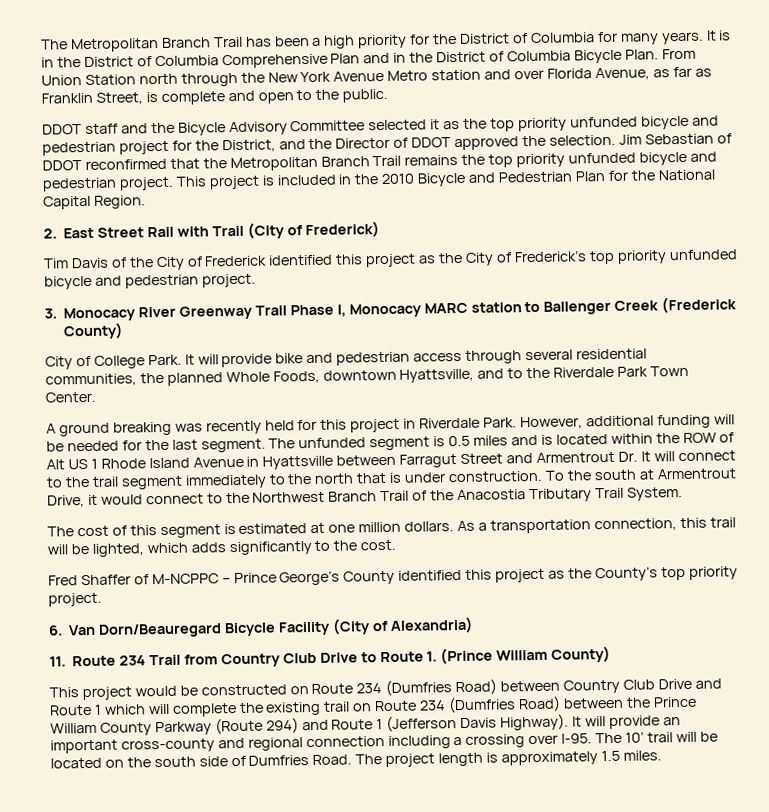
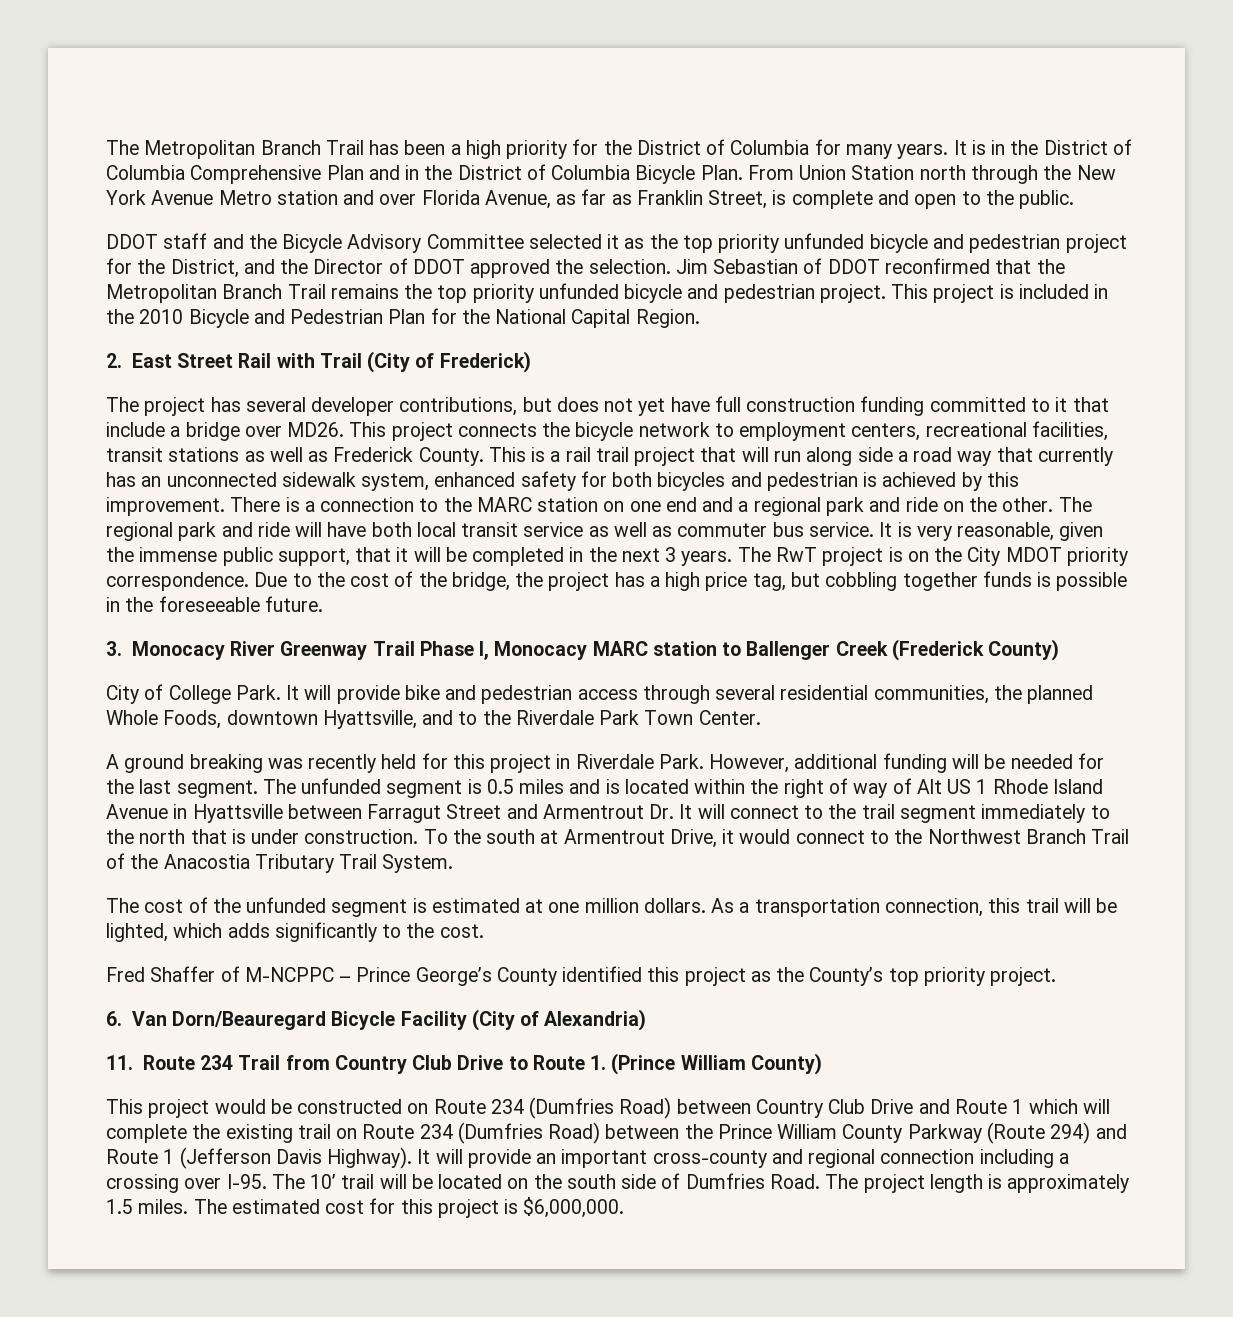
[43,249,738,271] [44,273,256,290] Tim Davis of the City of Frederick identified this project as the City of Frederick’s top priority unfunded bicycle and pedestrian project. -> [106,396,1109,416] [106,421,1108,441] [106,447,1113,466] [106,471,1019,491] [106,497,1092,516] [106,522,1104,541] [106,547,1128,566] [106,571,1128,591] [106,596,323,612] The project has several developer contributions, but does not yet have full construction funding committed to it that include a bridge over MD26. This project connects the bicycle network to employment centers, recreational facilities, transit stations as well as Frederick County. This is a rail trail project that will run along side a road way that currently has an unconnected sidewalk system, enhanced safety for both bicycles and pedestrian is achieved by this improvement. There is a connection to the MARC station on one end and a regional park and ride on the other. The regional park and ride will have both local transit service as well as commuter bus service. It is very reasonable, given the immense public support, that it will be completed in the next 3 years. The RwT project is on the City MDOT priority correspondence. Due to the cost of the bridge, the project has a high price tag, but cobbling together funds is possible in the foreseeable future.
[682,432,717,443] ROW -> [783,778,888,798] right of way
[129,525,157,536] this -> [212,897,327,913] the unfunded
(662, 755) none -> [193,1197,625,1218] The estimated cost for this project is $6,000,000.

